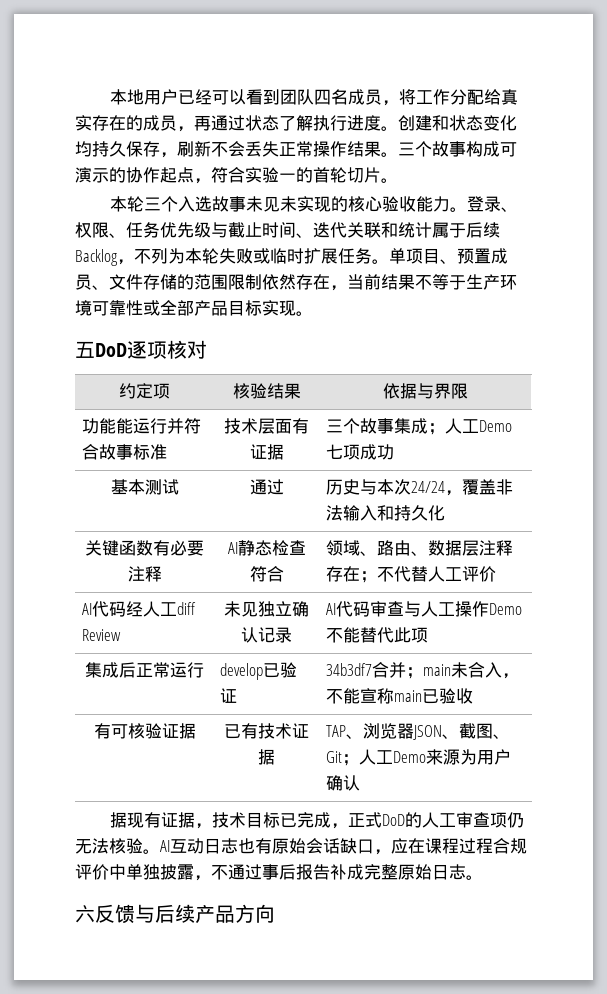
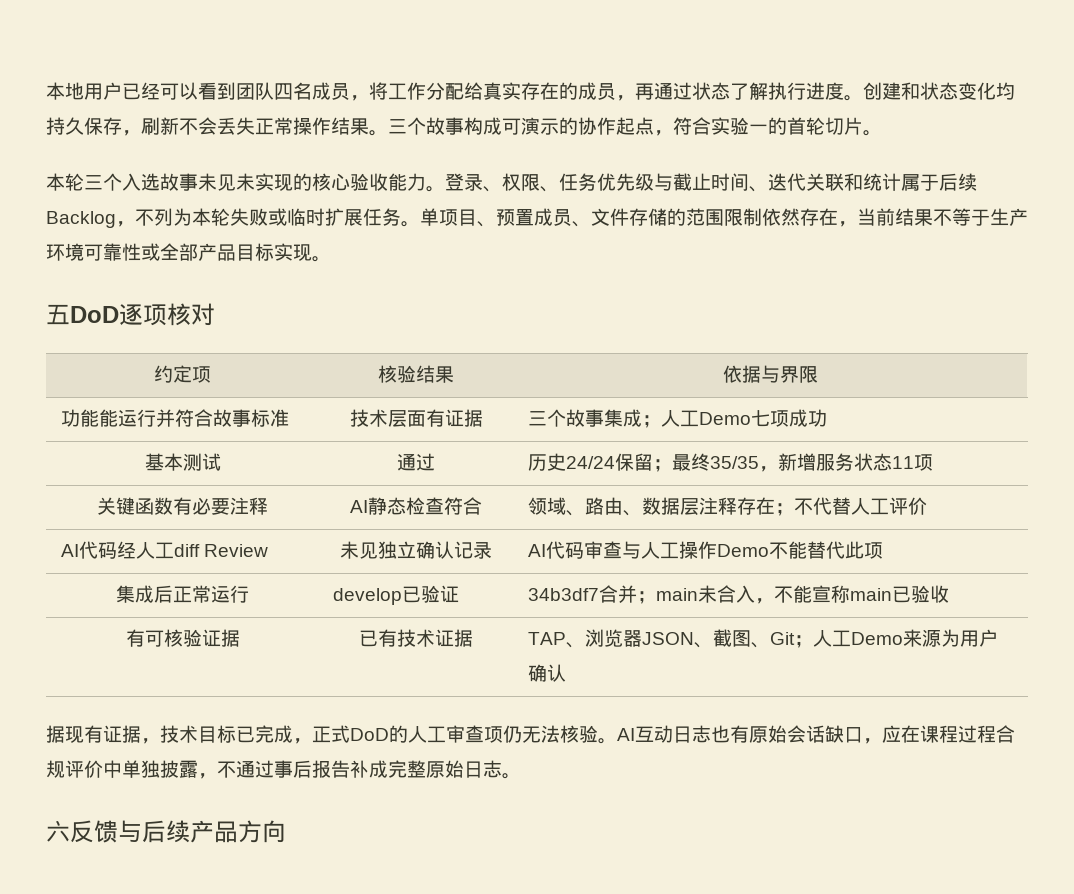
[360,479,514,496] [326,505,446,521] 与本次24/24，覆盖非法输入和持久化 -> [565,453,933,472] 24/24保留；最终35/35，新增服务状态11项

